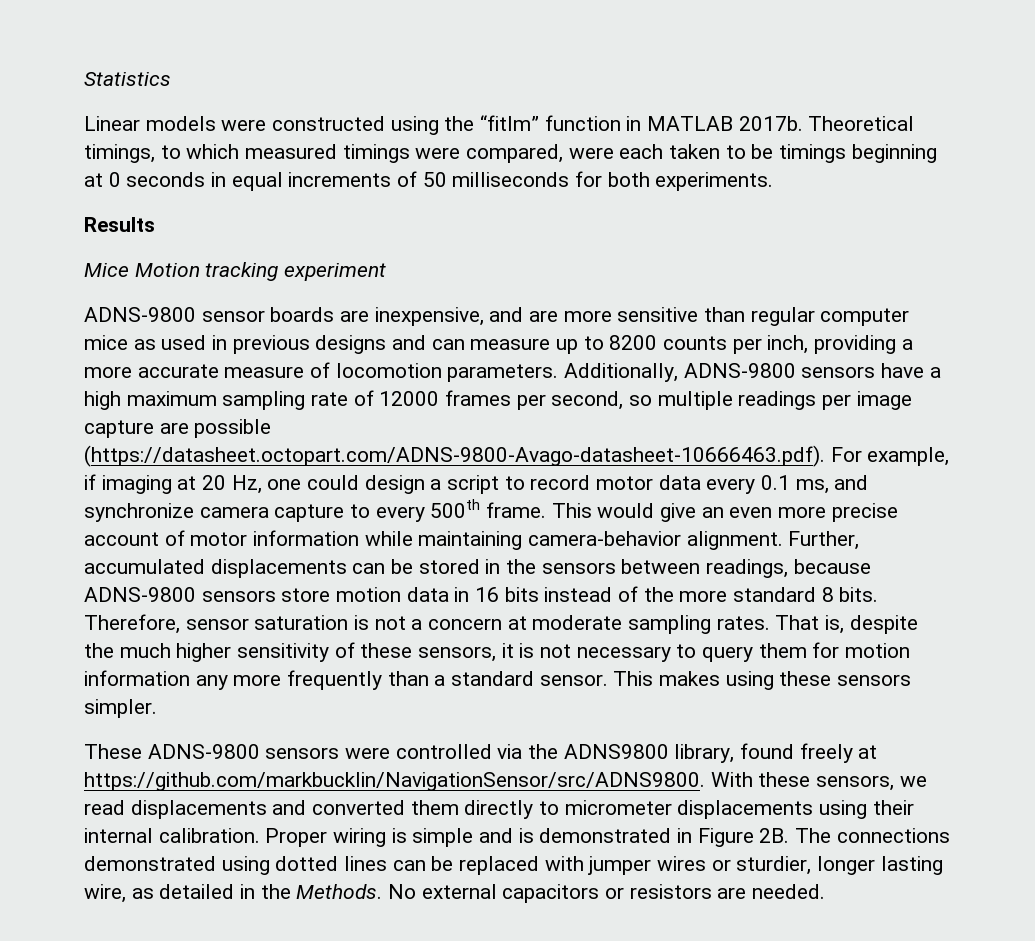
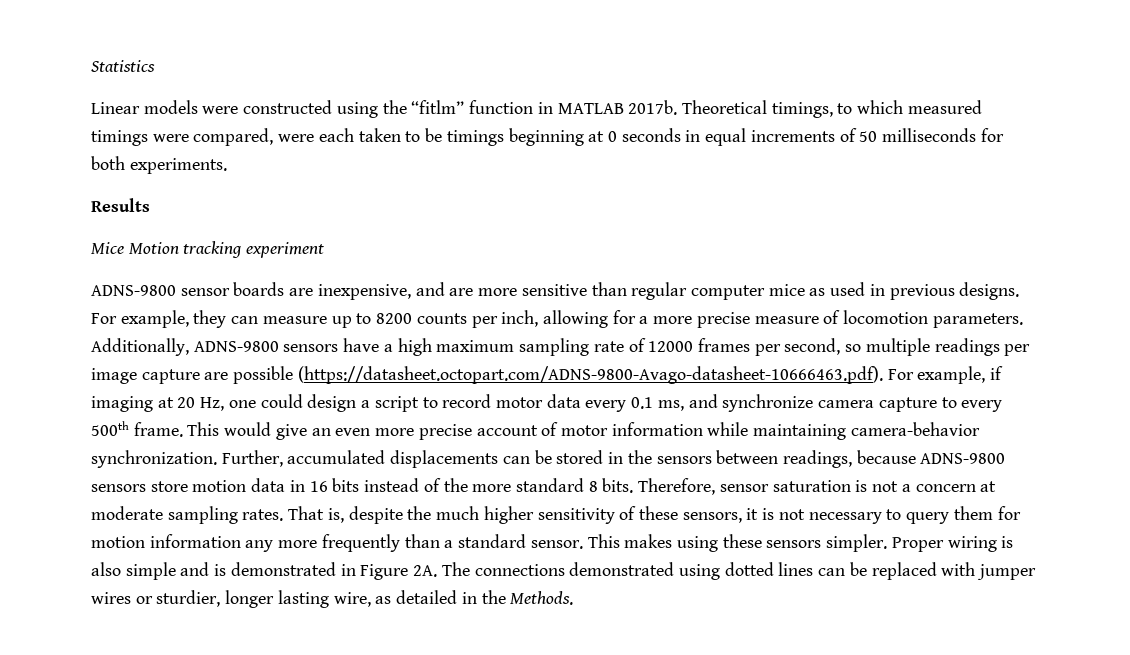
[315,335,427,354] designs and -> [959,282,1020,300] [91,310,227,328] designs. For example, they
[814,335,897,354] providing -> [542,310,636,328] allowing for
[137,364,219,378] accurate -> [696,312,750,328] precise
[686,531,783,550] alignment. -> [91,450,217,468] synchronization.
[84,743,878,763] [84,772,927,791] [84,800,914,819] [84,828,260,843] // These ADNS-9800 sensors were controlled via the ADNS9800 library, found freely at https://github.com/markbucklin/NavigationSensor/src/ADNS9800. With these sensors, we read displacements and converted them directly to micrometer displacements using their internal calibration. -> (888, 543) none
(407, 835) none -> [91,562,121,576] also
[759,828,790,843] 2B. -> [413,565,438,577] 2A.
[388,884,826,903] No external capacitors or resistors are needed. -> (574, 598) none

